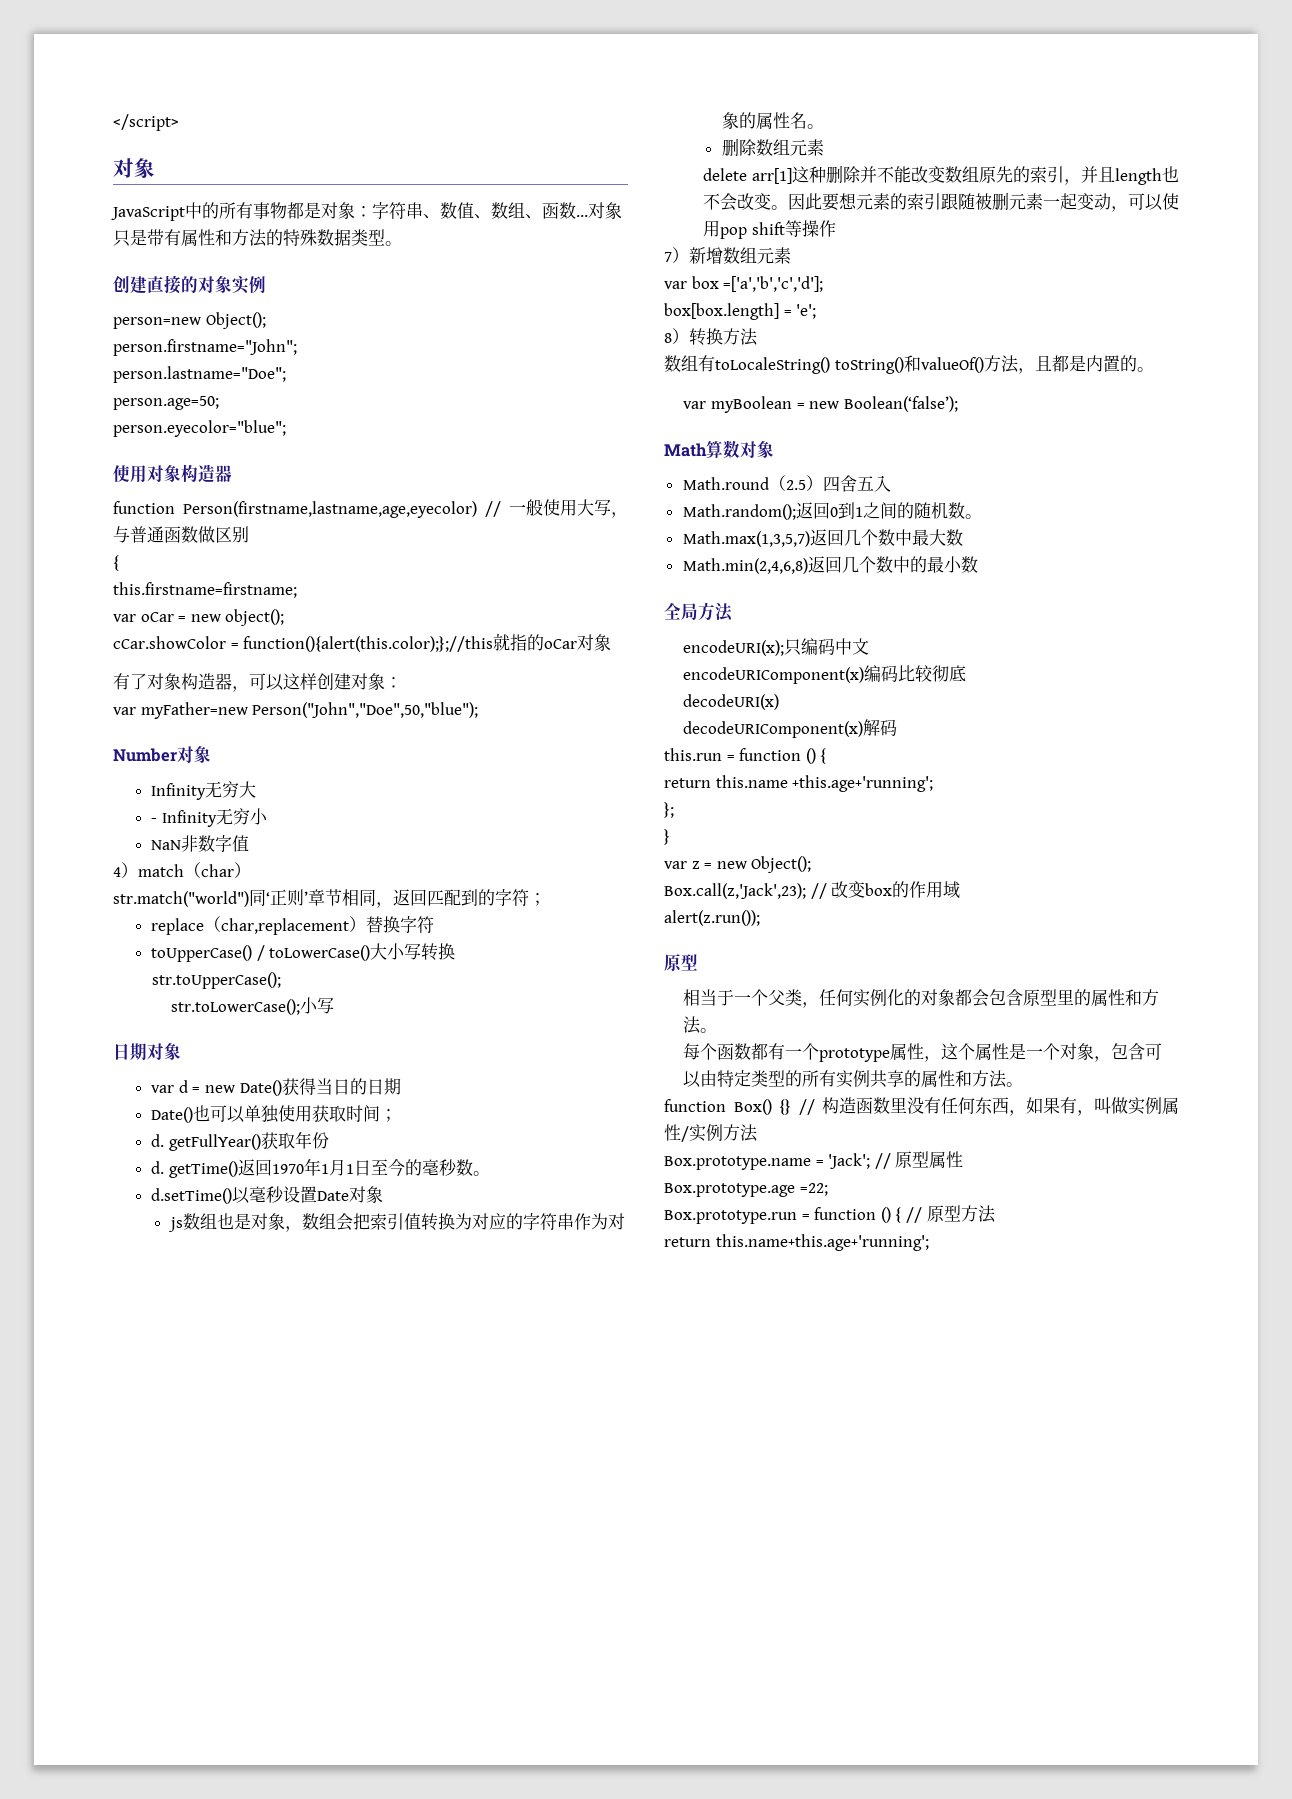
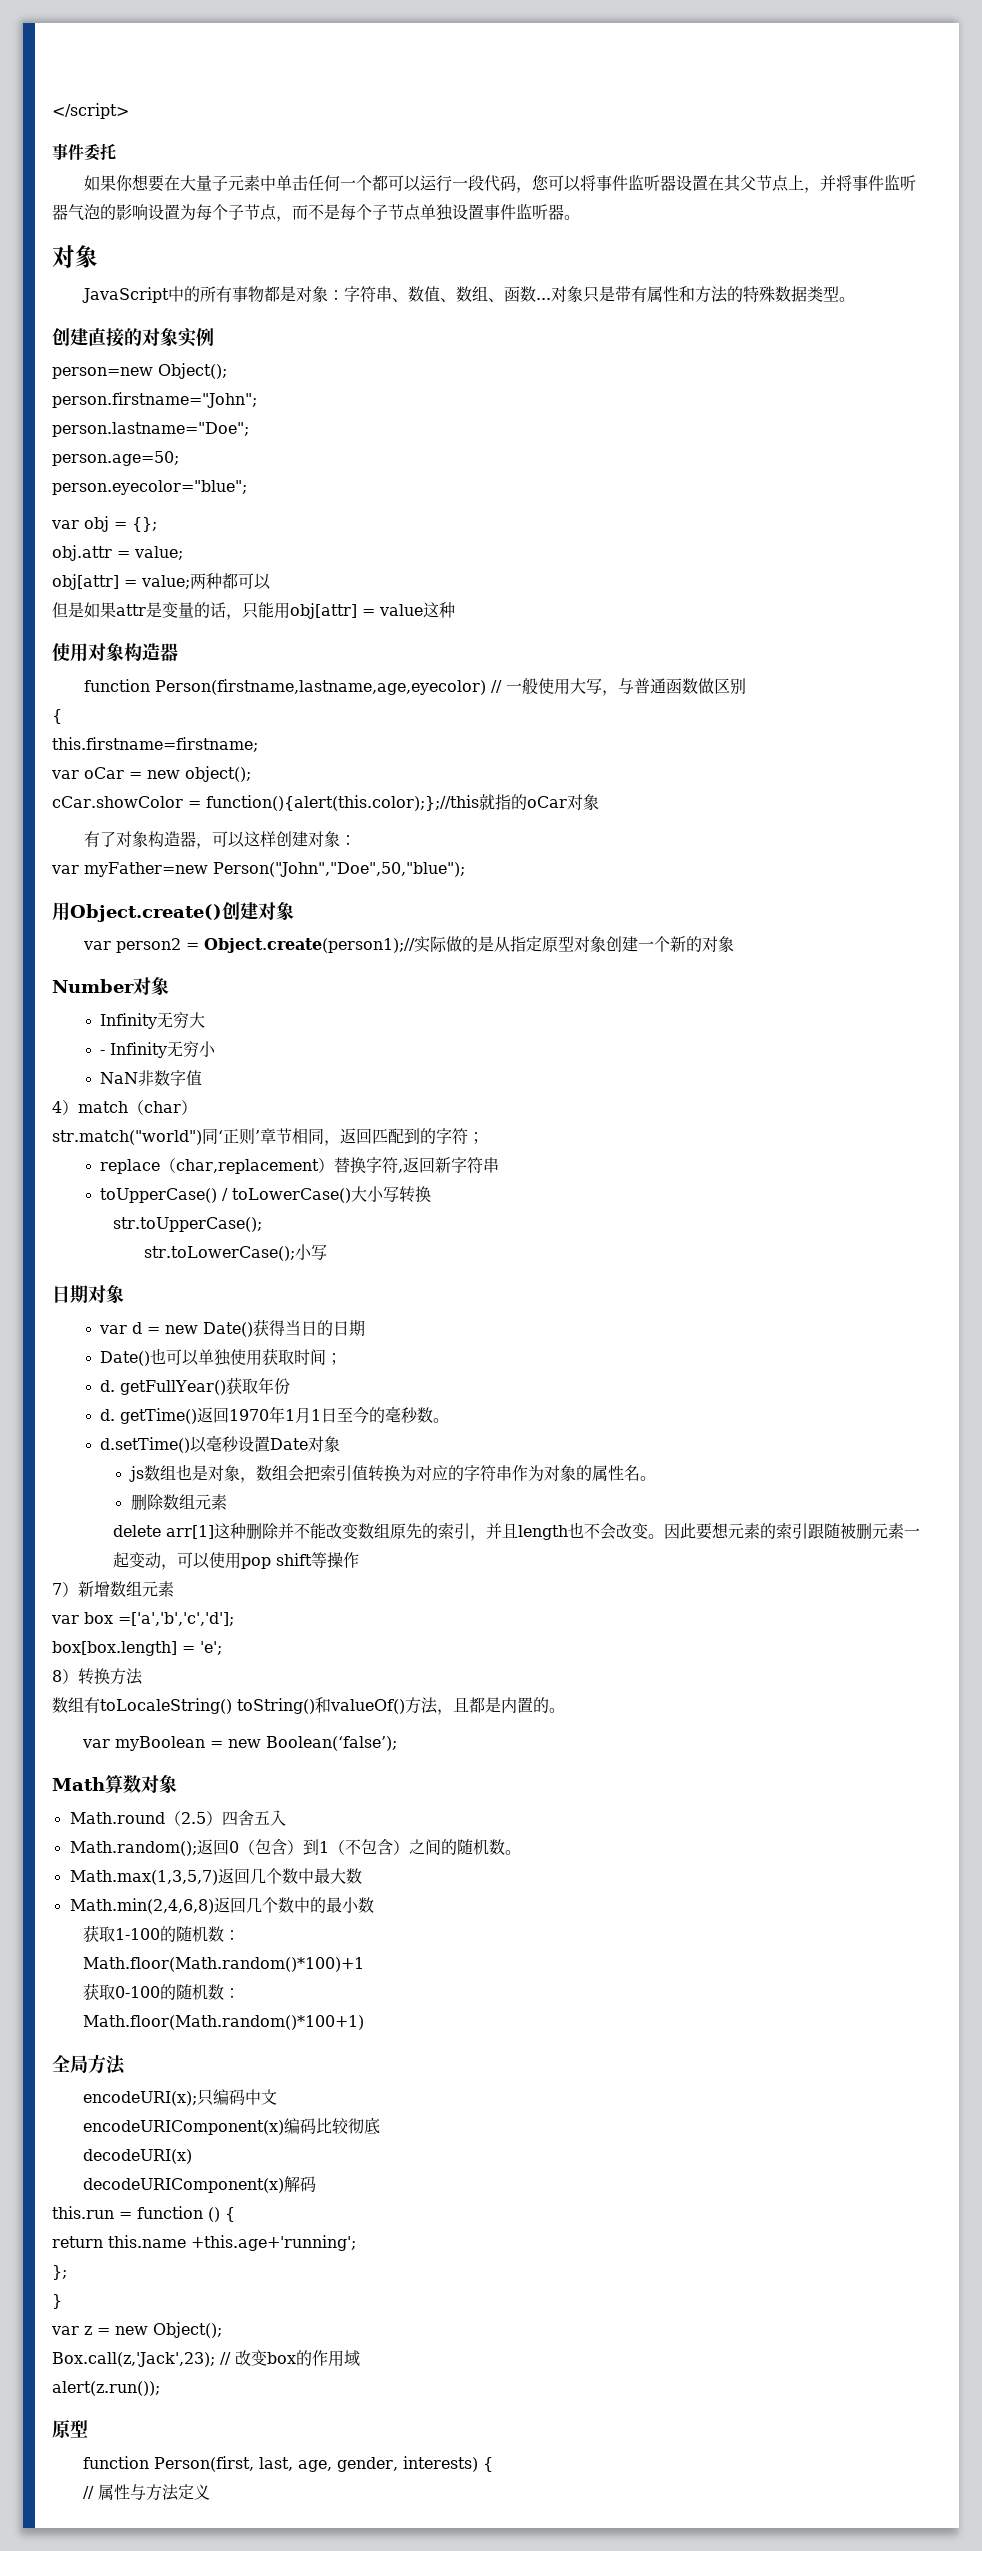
(179, 122) none -> [52,143,116,161] [83,174,916,193] [52,203,580,222] // 事件委托 // 如果你想要在大量子元素中单击任何一个都可以运行一段代码，您可以将事件监听器设置在其父节点上，并将事件监听器气泡的影响设置为每个子节点，而不是每个子节点单独设置事件监听器。
(286, 428) none -> [51,516,157,532] [52,545,183,561] [52,573,271,590] [52,602,455,620] // var obj = {}; // obj.attr = value; // obj[attr] = value;两种都可以 // 但是如果attr是变量的话，只能用obj[attr] = value这种
(479, 710) none -> [52,901,294,922] [82,936,734,953] // 用Object.create()创建对象 // var person2 = Object.create(person1);//实际做的是从指定原型对象创建一个新的对象
(435, 924) none -> [398,1157,500,1173] ,返回新字符串
[837,502,863,519] 到1 -> [238,1839,409,1855] （包含）到1（不包含）
(978, 564) none -> [82,1925,240,1942] [82,1957,364,1972] [82,1983,240,2000] [82,2015,364,2030] // 获取1-100的随机数： // Math.floor(Math.random()*100)+1 // 获取0-100的随机数： // Math.floor(Math.random()*100+1)
[683,989,1160,1008] [683,1016,718,1034] [683,1043,1163,1062] [683,1070,1024,1088] [664,1097,1179,1116] [664,1124,758,1142] [664,1151,964,1170] [664,1183,828,1197] [664,1205,996,1224] [664,1234,929,1251] 相当于一个父类，任何实例化的对象都会包含原型里的属性和方法。 // 每个函数都有一个prototype属性，这个属性是一个对象，包含可以由特定类型的所有实例共享的属性和方法。 // function Box() {} // 构造函数里没有任何东西，如果有，叫做实例属性/实例方法 // Box.prototype.name = 'Jack'; // 原型属性 // Box.prototype.age =22; // Box.prototype.run = function () { // 原型方法 // return this.name+this.age+'running'; -> [82,2456,493,2472] [82,2484,210,2501] function Person(first, last, age, gender, interests) { // // 属性与方法定义

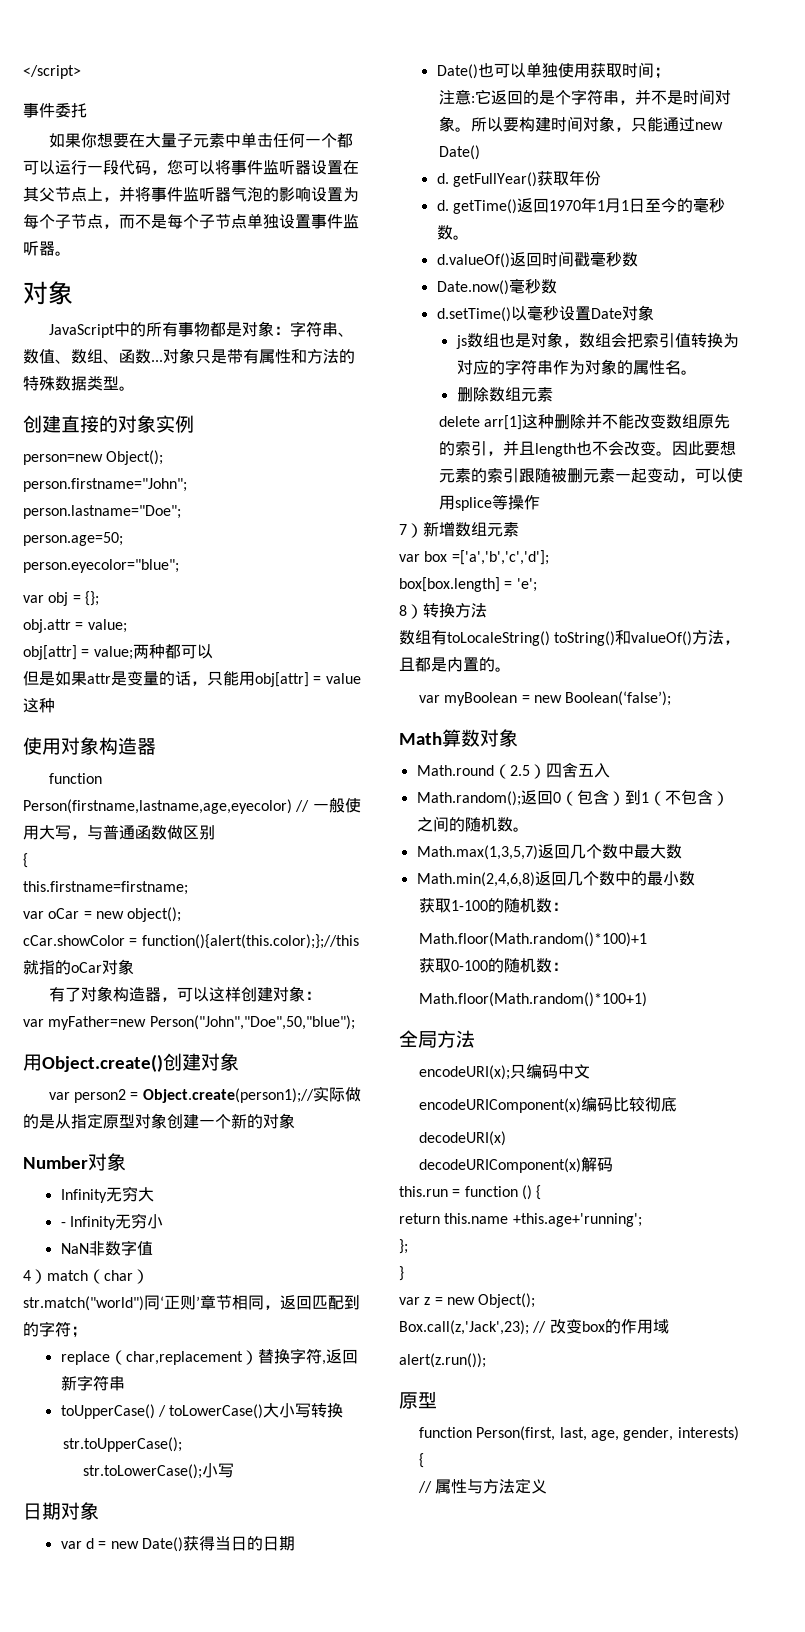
(343, 1359) none -> [439,89,732,105] [439,116,724,132] [439,145,481,160] // 注意:它返回的是个字符串，并不是时间对象。所以要构建时间对象，只能通过new Date()
(450, 1420) none -> [436,251,638,268] [436,278,557,295] // d.valueOf()返回时间戳毫秒数 // Date.now()毫秒数
[241,1553,313,1569] pop shift -> [455,497,493,511] splice

